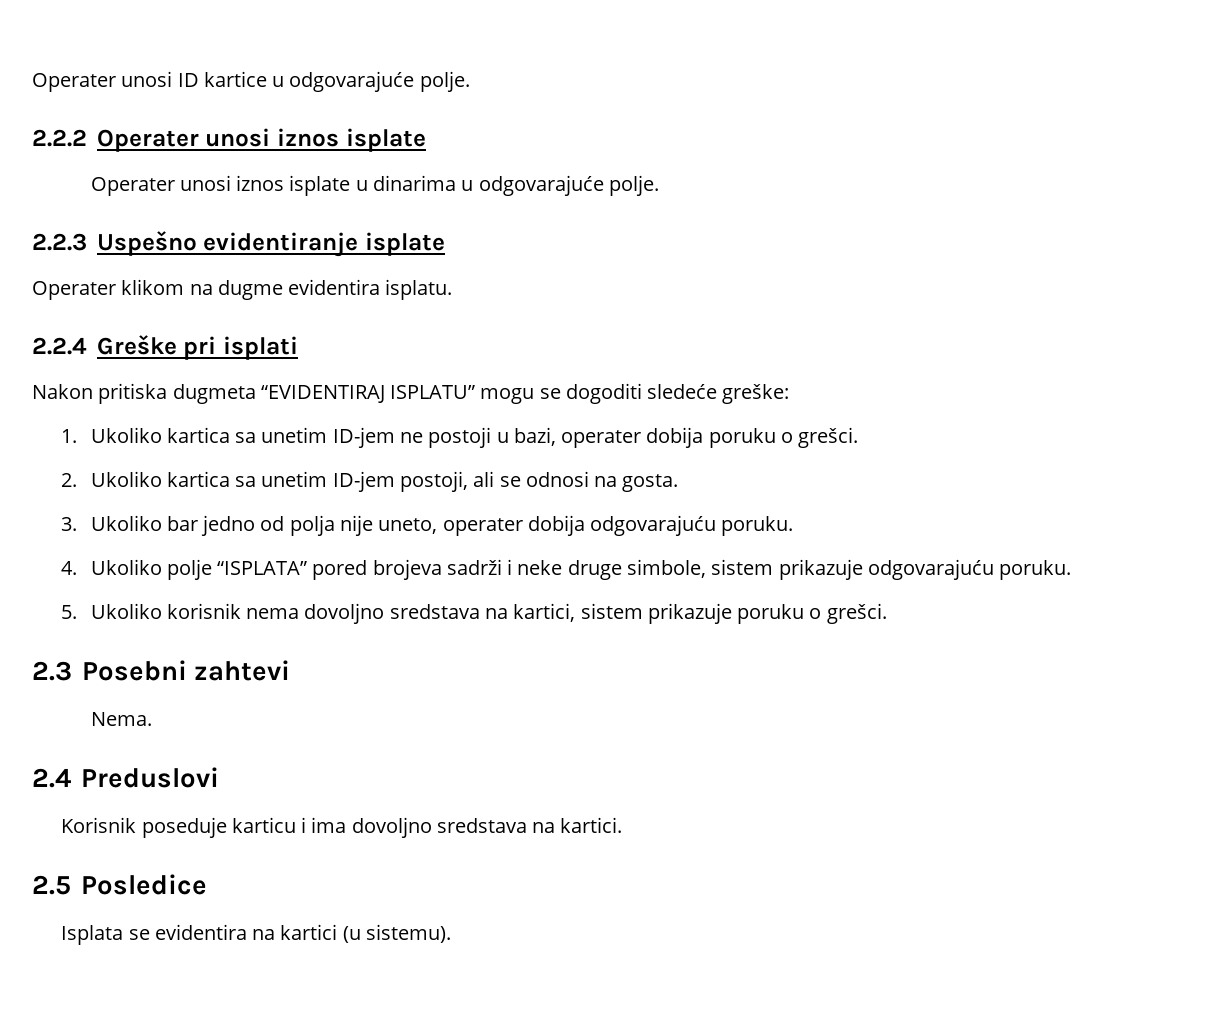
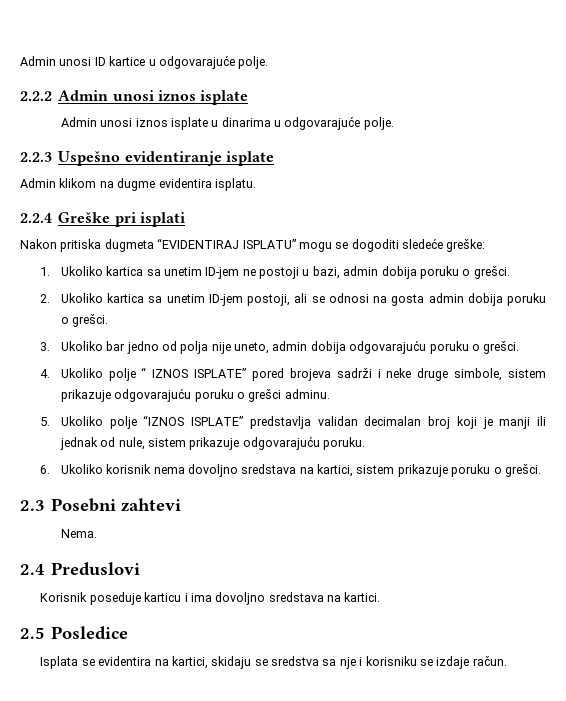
[32,73,116,92] Operater -> [20,56,56,66] Admin
[96,129,199,152] Operater -> [58,90,109,101] Admin
[90,177,175,196] Operater -> [60,117,97,127] Admin
[32,281,116,300] Operater -> [20,178,56,188] Admin
[561,430,642,448] operater -> [343,266,379,276] admin
[622,474,679,492] gosta. -> [391,293,546,306] [60,314,109,327] gosta admin dobija poruku o grešci.
[442,518,523,536] operater -> [272,341,308,351] admin
[721,516,794,536] poruku. -> [429,341,520,354] poruku o grešci.
[217,561,308,575] “ISPLATA” -> [141,367,247,378] “ IZNOS ISPLATE”
[999,560,1072,580] [61,605,78,619] poruku. // 5. -> [194,389,330,402] [40,415,546,429] [59,436,366,450] [40,465,51,474] poruku o grešci adminu. // 5. Ukoliko polje “IZNOS ISPLATE” predstavlja validan decimalan broj koji je manji ili jednak od nule, sistem prikazuje odgovarajuću poruku. // 6.
[280,924,451,943] kartici (u sistemu). -> [171,656,507,669] kartici, skidaju se sredstva sa nje i korisniku se izdaje račun.

